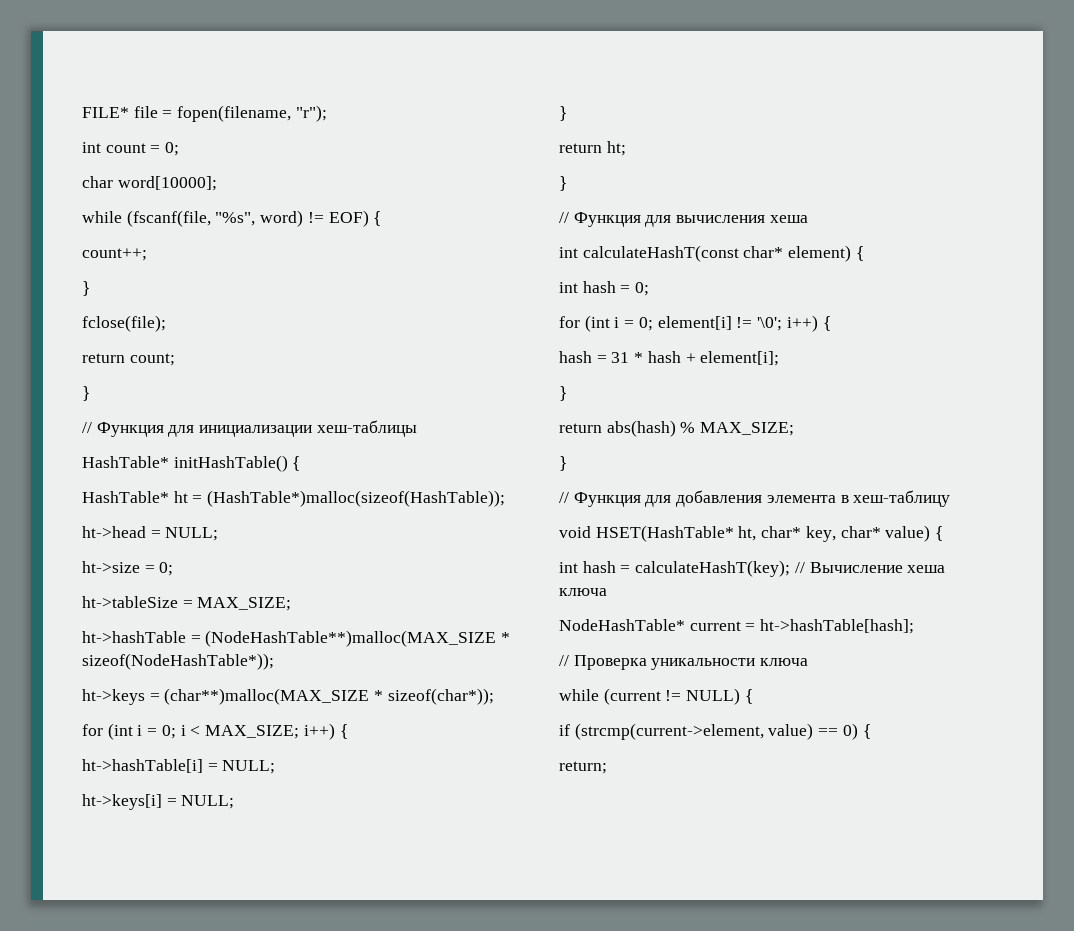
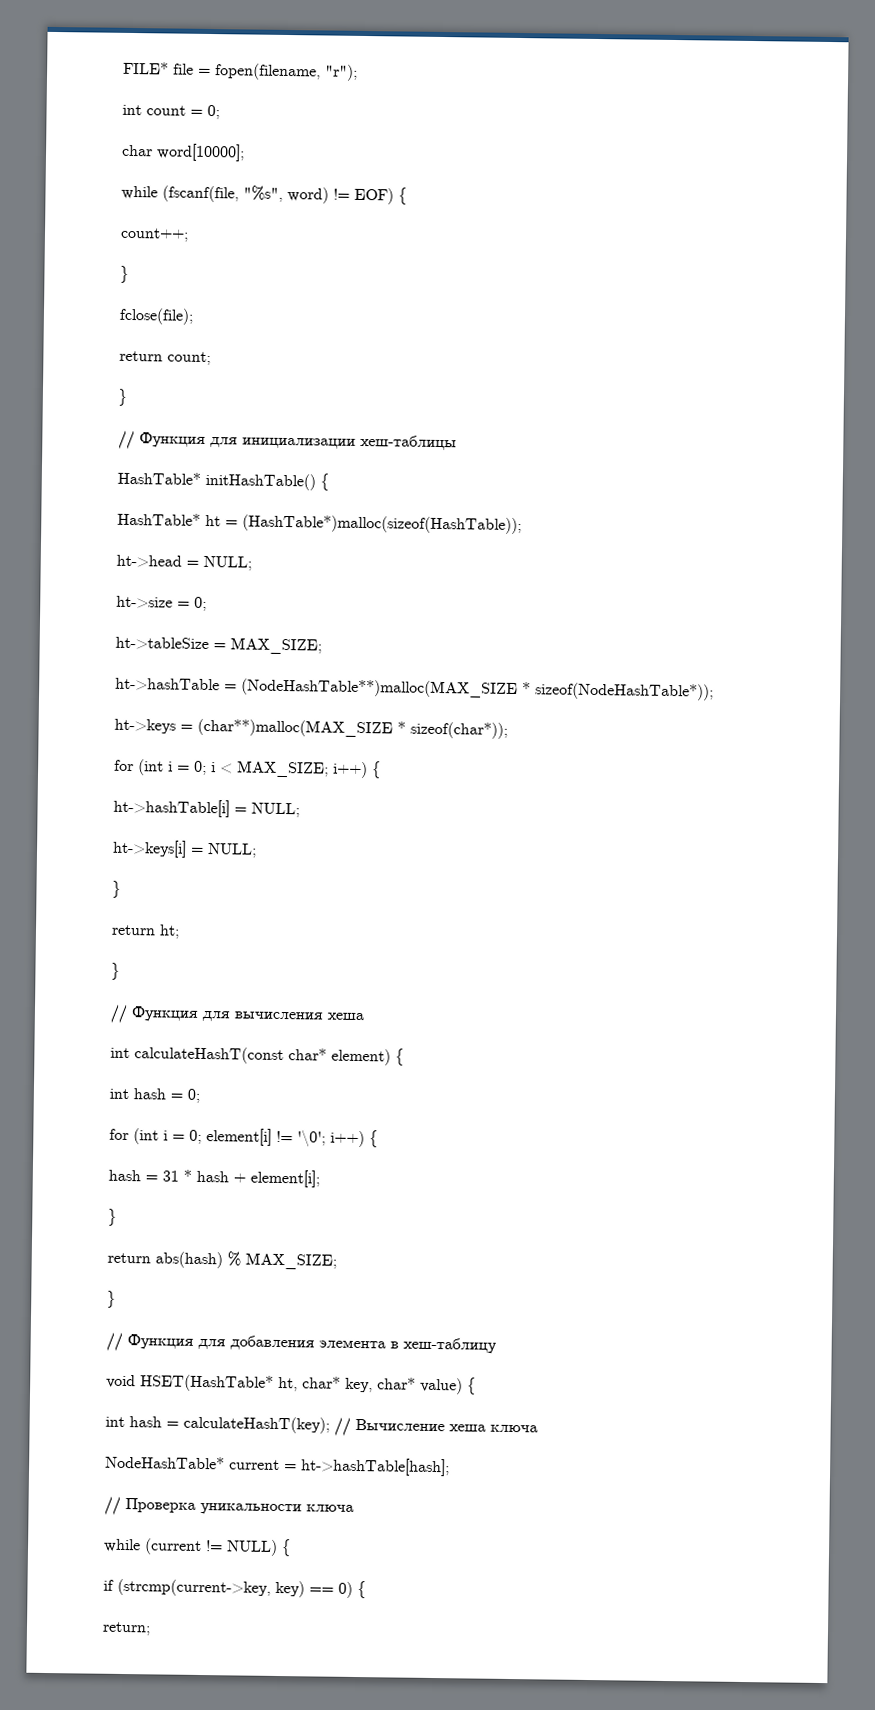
[574,723,814,740] (strcmp(current->element, value) -> [117,1578,305,1598] (strcmp(current->key, key)

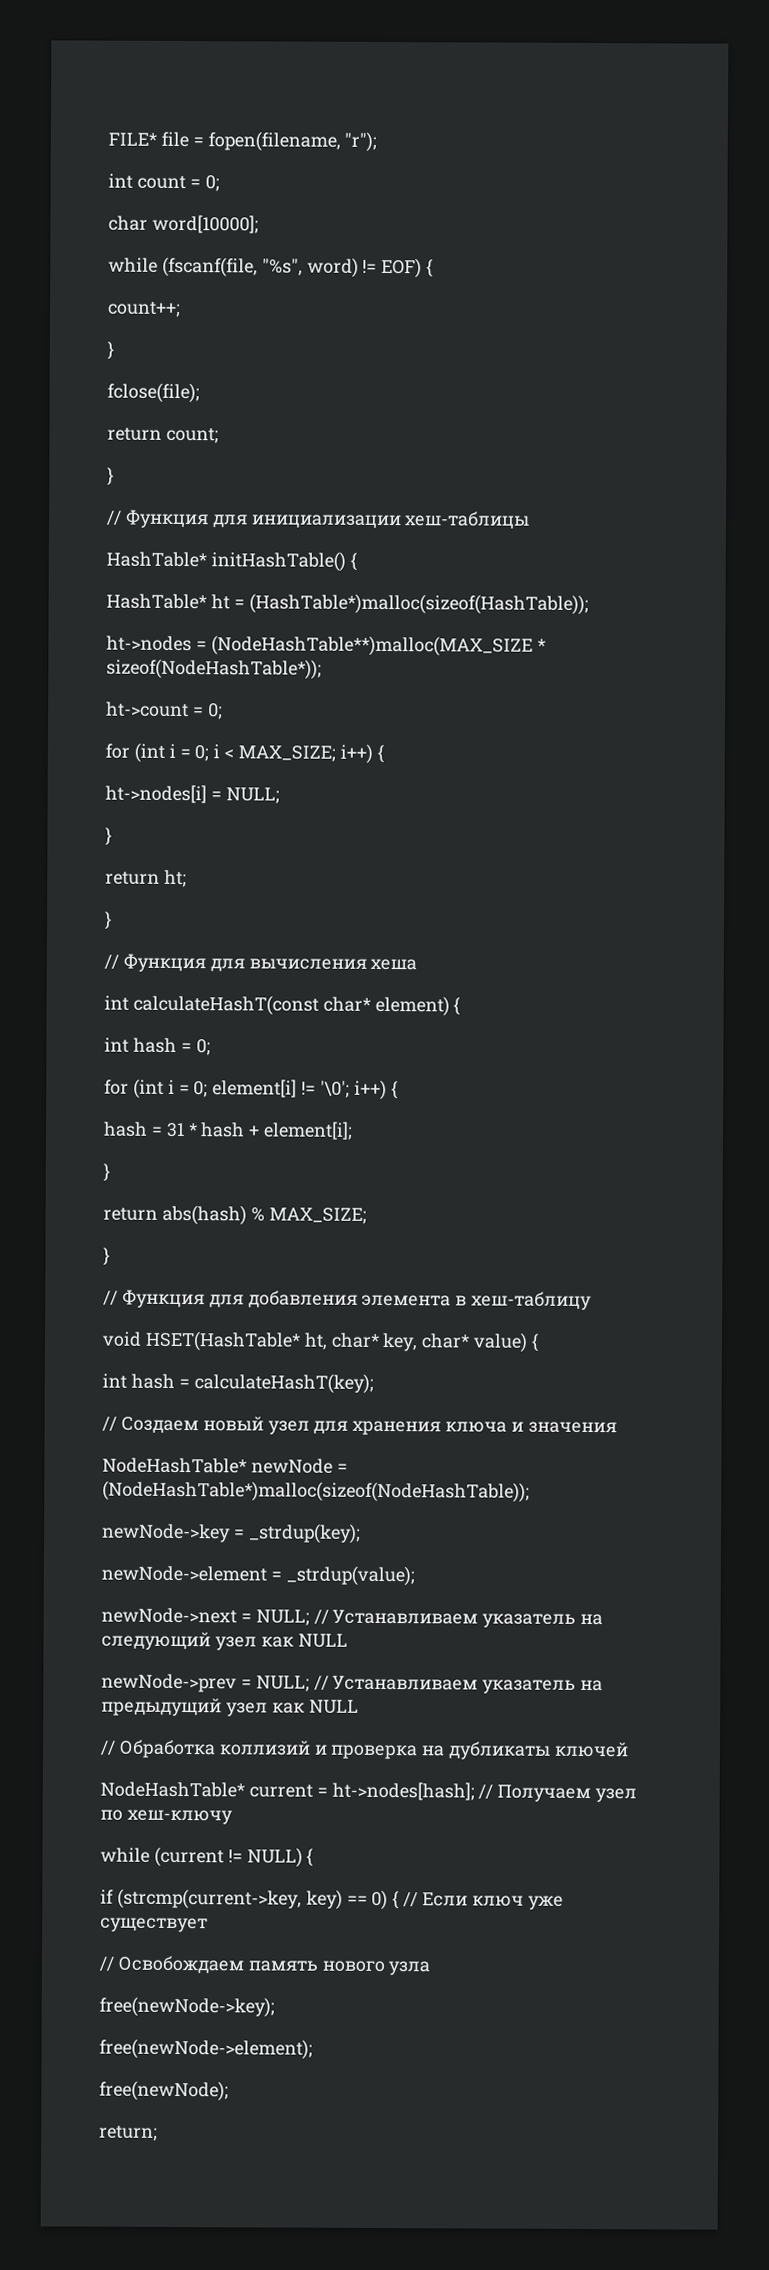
[116,554,252,571] [116,595,207,611] [115,636,322,655] [115,677,220,692] ht->head = NULL; // ht->size = 0; // ht->tableSize = MAX_SIZE; // ht->hashTable -> [106,635,192,652] ht->nodes
[114,718,508,739] ht->keys = (char**)malloc(MAX_SIZE * sizeof(char*)); -> [106,701,223,720] ht->count = 0;
[113,798,300,818] [112,839,187,858] ht->hashTable[i] = NULL; // ht->keys[i] -> [105,784,207,804] ht->nodes[i]
[334,1417,538,1436] [105,1455,450,1477] [104,1496,354,1516] // Вычисление хеша ключа // NodeHashTable* current = ht->hashTable[hash]; // // Проверка уникальности ключа -> [102,1416,617,1436] [102,1457,348,1474] [102,1480,530,1503] [102,1523,361,1544] [101,1565,415,1587] [101,1607,604,1628] [101,1631,348,1651] [101,1673,604,1694] [101,1697,359,1717] [100,1739,630,1760] [100,1781,638,1803] [100,1809,233,1825] // // Создаем новый узел для хранения ключа и значения // NodeHashTable* newNode = (NodeHashTable*)malloc(sizeof(NodeHashTable)); // newNode->key = _strdup(key); // newNode->element = _strdup(value); // newNode->next = NULL; // Устанавливаем указатель на следующий узел как NULL // newNode->prev = NULL; // Устанавливаем указатель на предыдущий узел как NULL // // Обработка коллизий и проверка на дубликаты ключей // NodeHashTable* current = ht->nodes[hash]; // Получаем узел по хеш-ключу
(366, 1590) none -> [403,1892,564,1910] [100,1917,208,1933] [99,1955,431,1976] [99,1996,275,2018] [99,2038,313,2060] [99,2080,229,2102] // Если ключ уже существует // // Освобождаем память нового узла // free(newNode->key); // free(newNode->element); // free(newNode);

